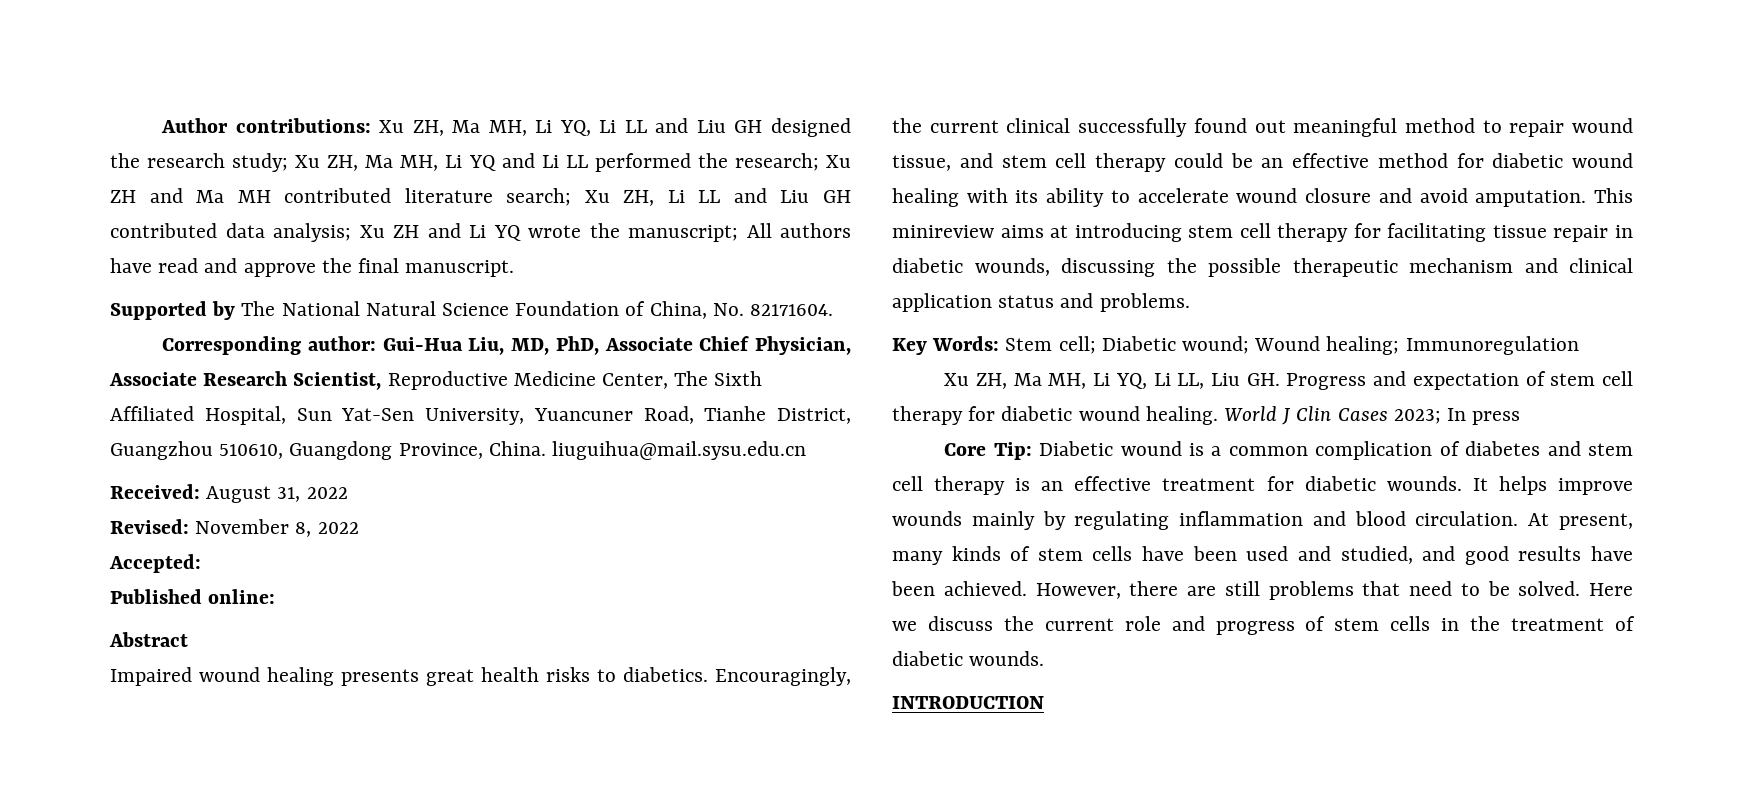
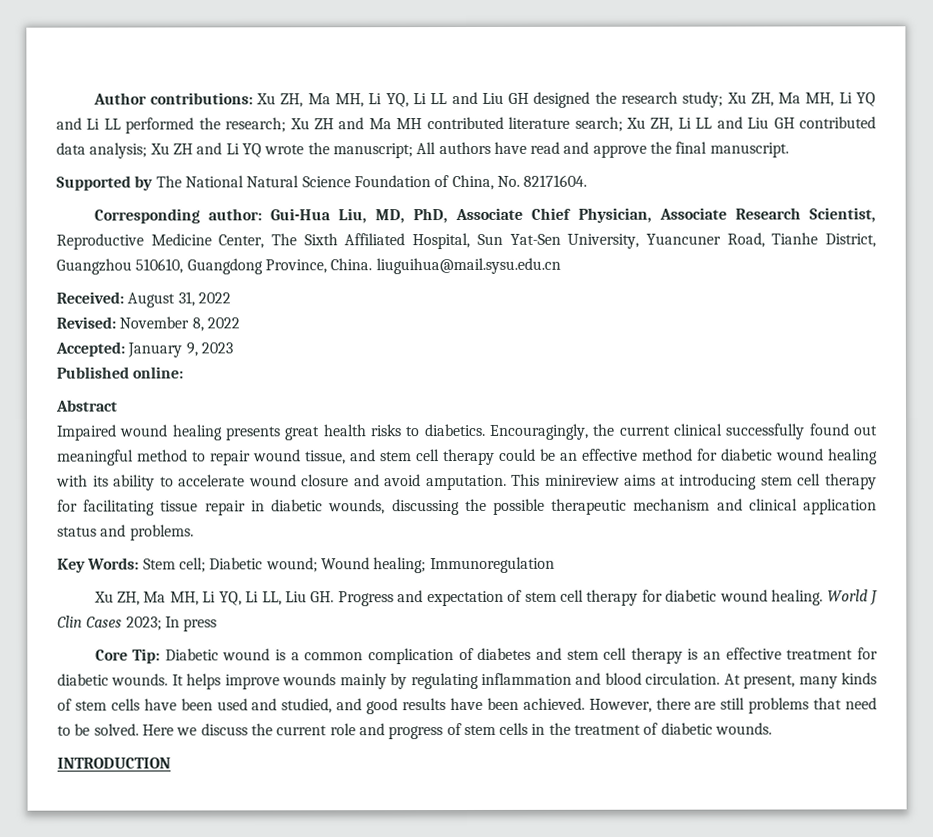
(201, 563) none -> [127,342,233,358] January 9, 2023

